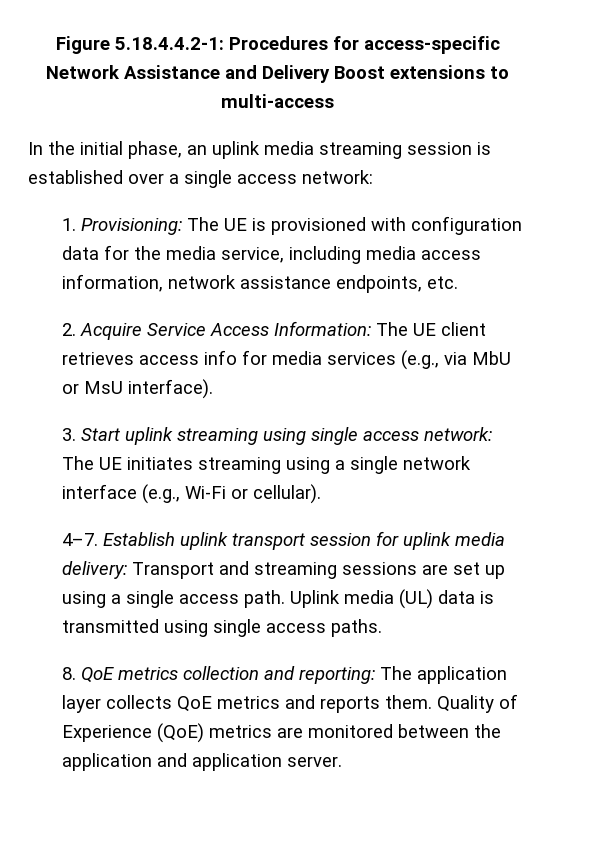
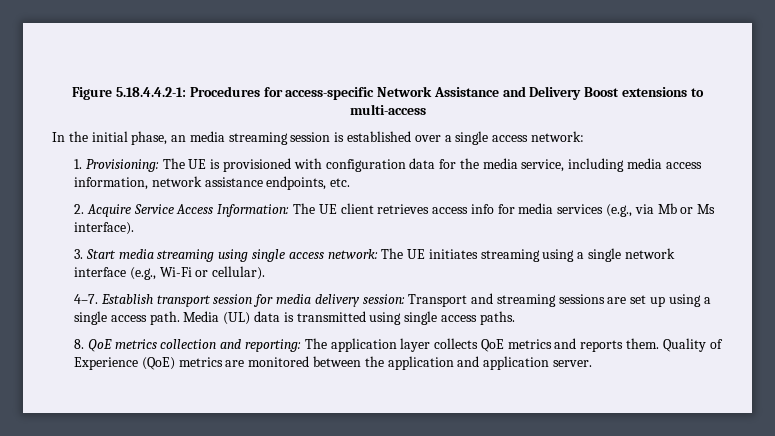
[212,141,260,159] uplink -> (187, 138) none
[472,351,512,365] [62,381,124,394] MbU or MsU -> [657,203,716,214] Mb or Ms
[125,427,174,445] uplink -> [118,249,154,259] media
[180,532,229,550] uplink -> (153, 299) none
[403,532,506,550] [62,561,128,579] uplink media delivery: -> [275,294,405,307] media delivery session:
[290,590,395,608] Uplink media -> [183,311,220,322] Media

